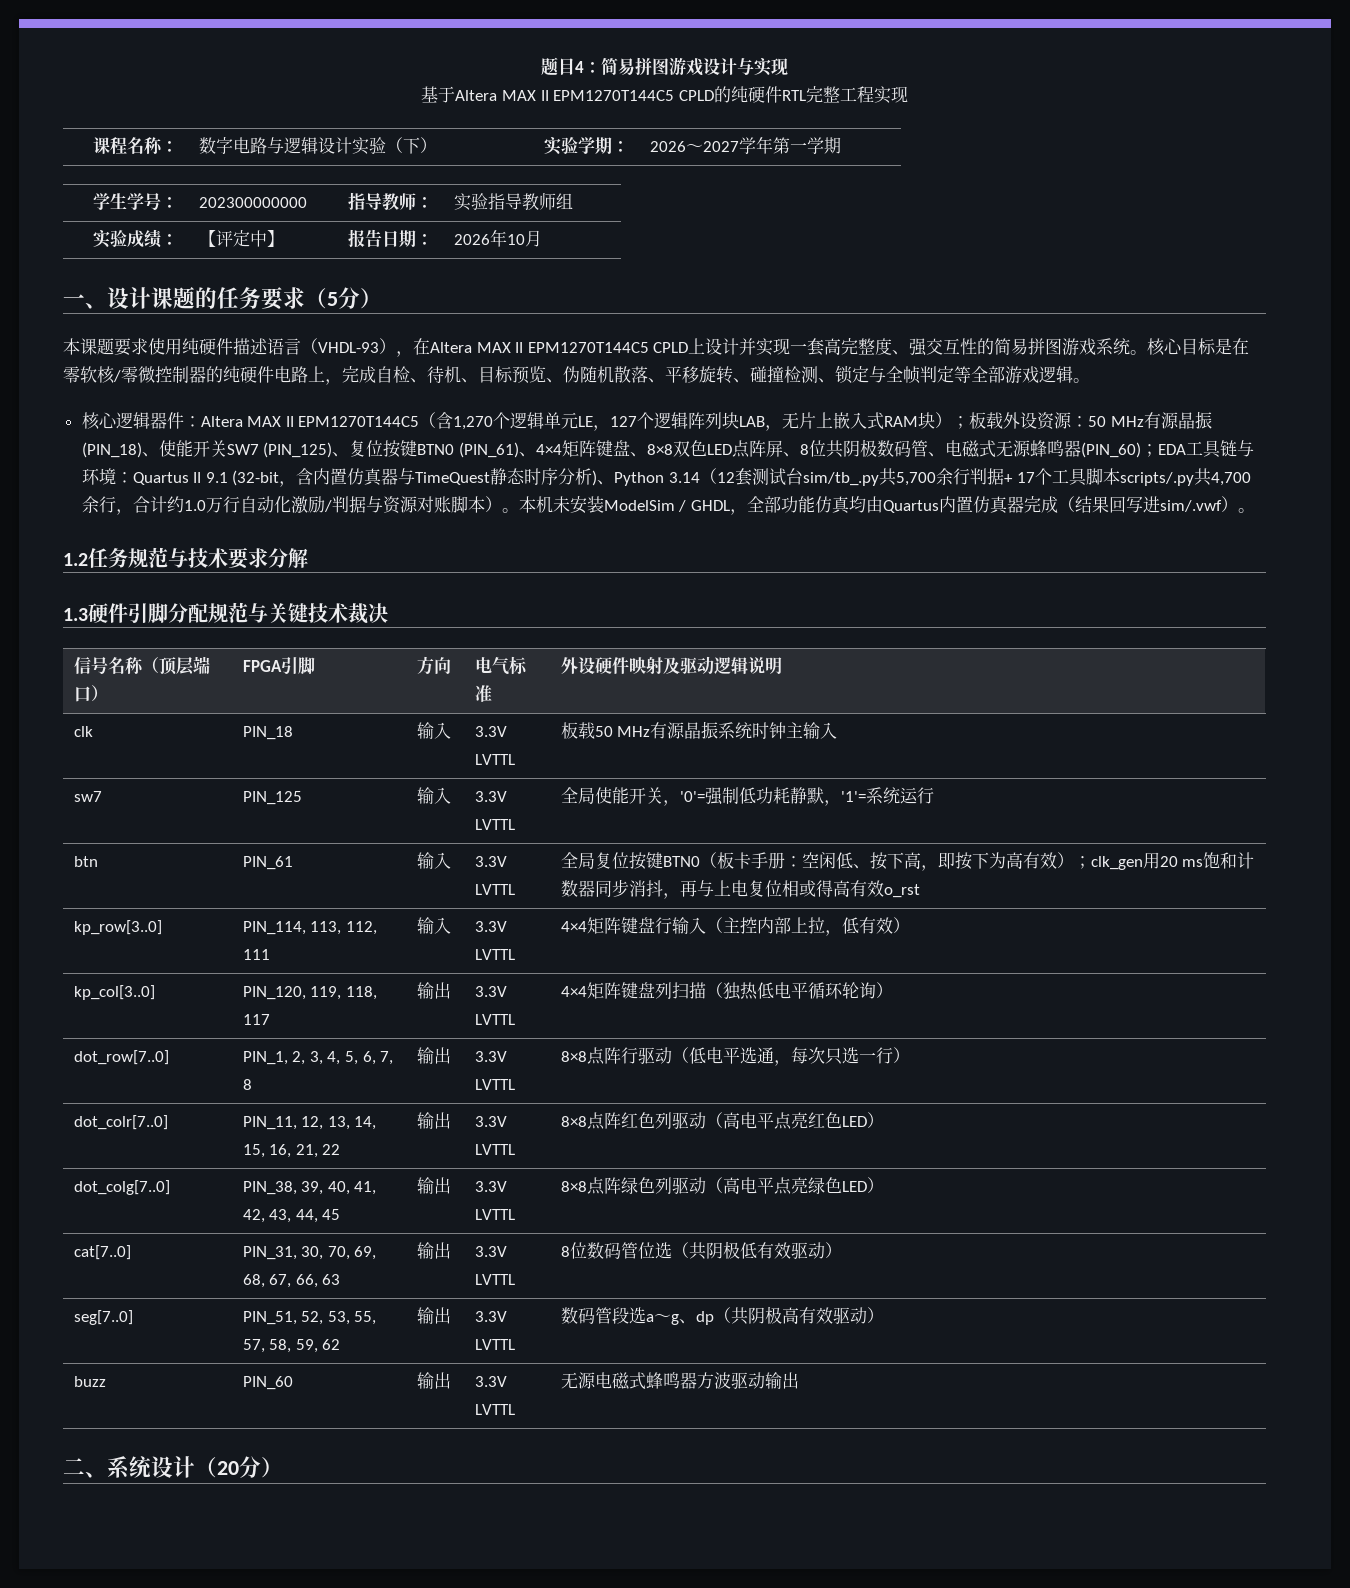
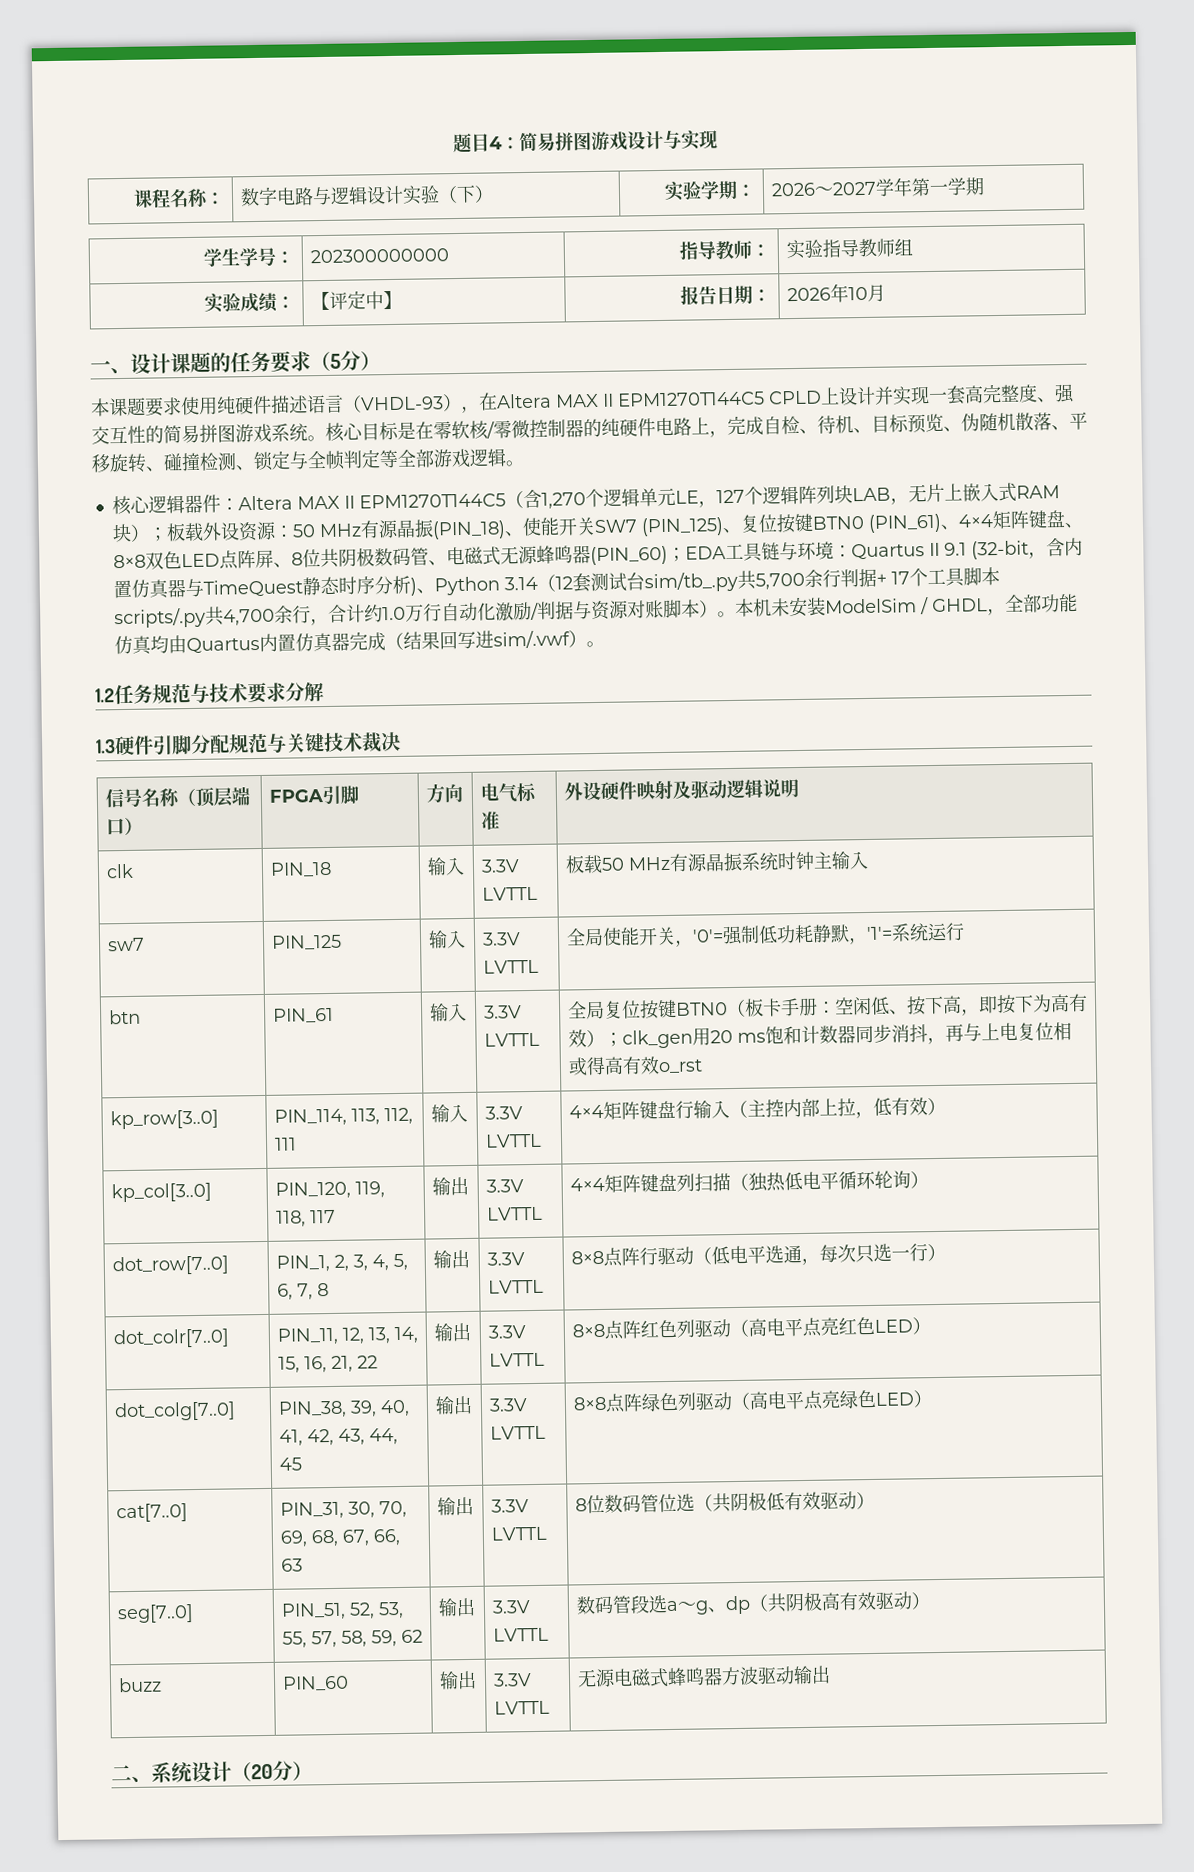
[421,86,908,104] // 基于Altera MAX II EPM1270T144C5 CPLD的纯硬件RTL完整工程实现 -> (718, 140) none

